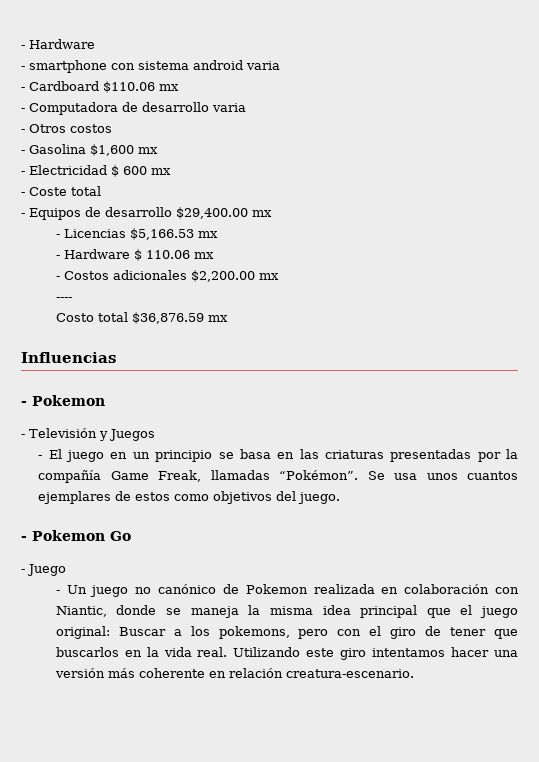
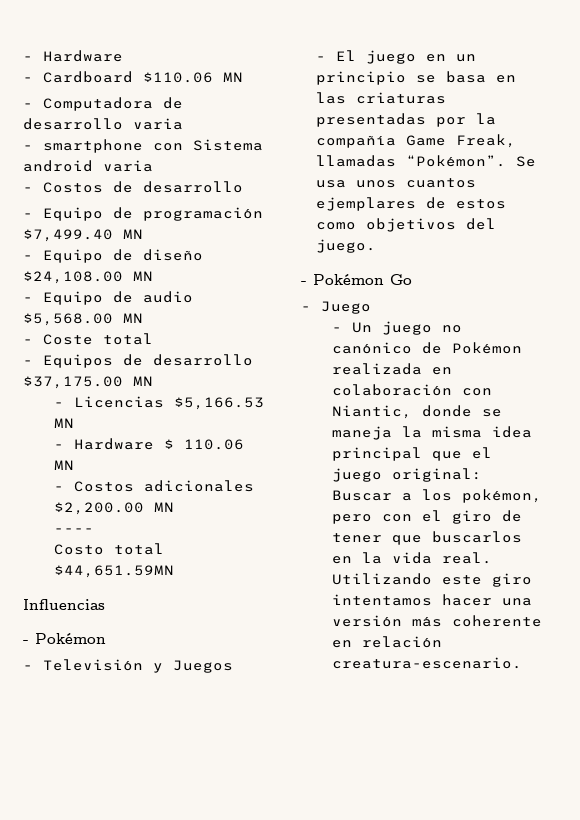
[21,39,95,49] [21,60,280,73] - Hardware // - smartphone con sistema android varia -> [23,50,123,62] - Hardware
[159,84,179,91] mx -> [223,72,243,82] MN
[29,124,112,133] [21,144,158,156] [21,165,171,177] Otros costos // - Gasolina $1,600 mx // - Electricidad $ 600 mx -> [43,139,263,153] [23,160,153,172] [23,181,243,193] [23,207,263,221] [23,229,143,242] [23,249,203,263] [23,271,153,284] [23,291,193,305] [23,313,143,326] smartphone con Sistema android varia // - Costos de desarrollo // - Equipo de programación $7,499.40 MN // - Equipo de diseño $24,108.00 MN // - Equipo de audio $5,568.00 MN
[176,207,272,219] $29,400.00 mx -> [23,376,153,389] $37,175.00 MN
[197,231,218,238] mx -> [53,418,74,428] MN
[193,252,214,259] mx -> [53,460,74,470] MN
[258,273,279,280] mx -> [153,502,174,512] MN
[131,312,228,324] $36,876.59 mx -> [53,565,174,578] $44,651.59MN
[32,395,105,406] Pokemon -> [35,633,106,644] Pokémon
[32,530,105,541] Pokemon -> [313,274,384,285] Pokémon
[245,584,308,594] Pokemon -> [451,342,522,354] Pokémon
[218,626,290,639] pokemons, -> [461,489,542,503] pokémon,

